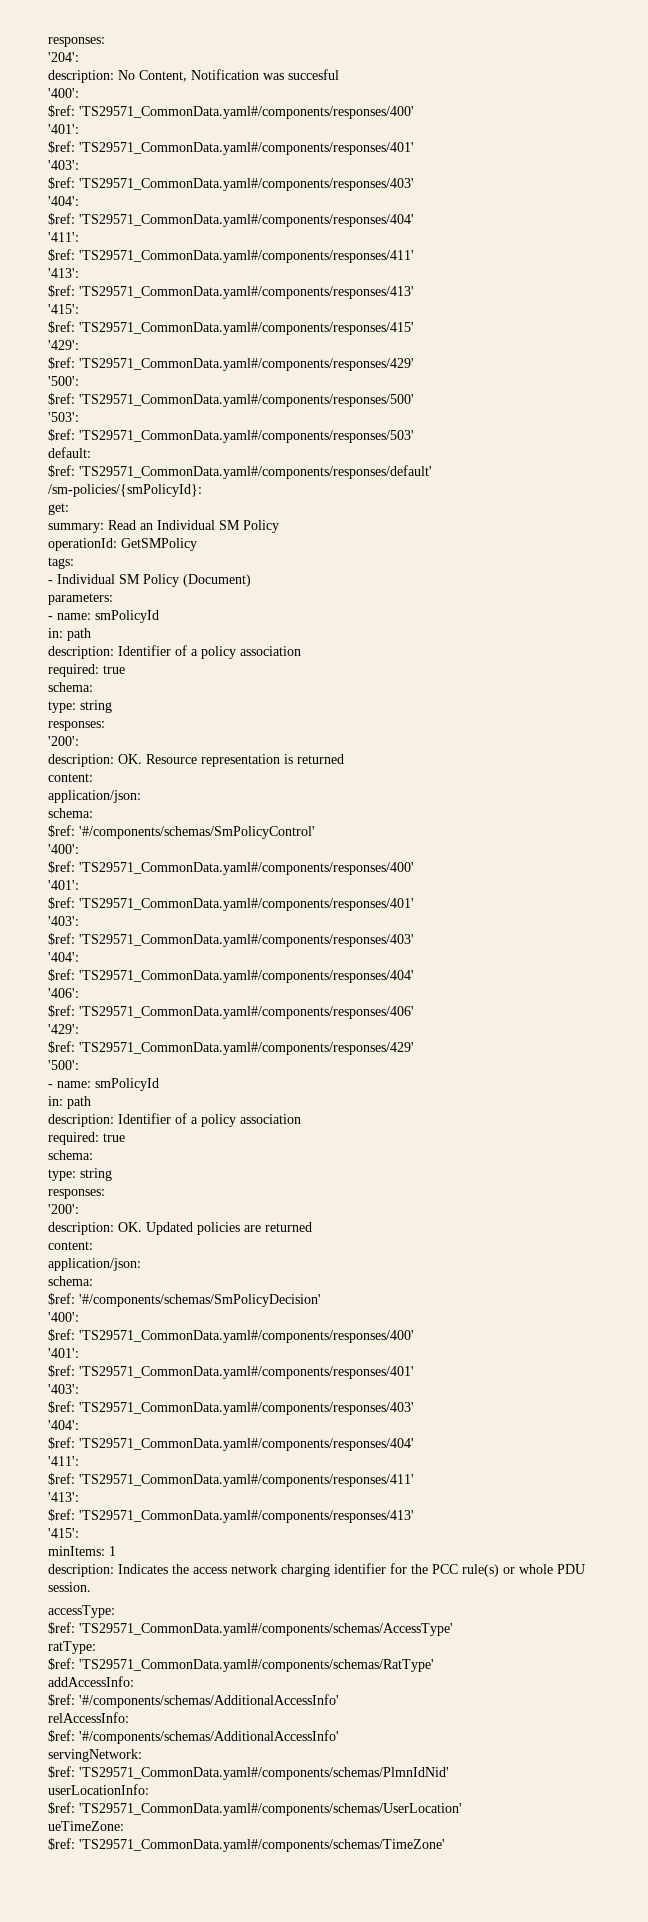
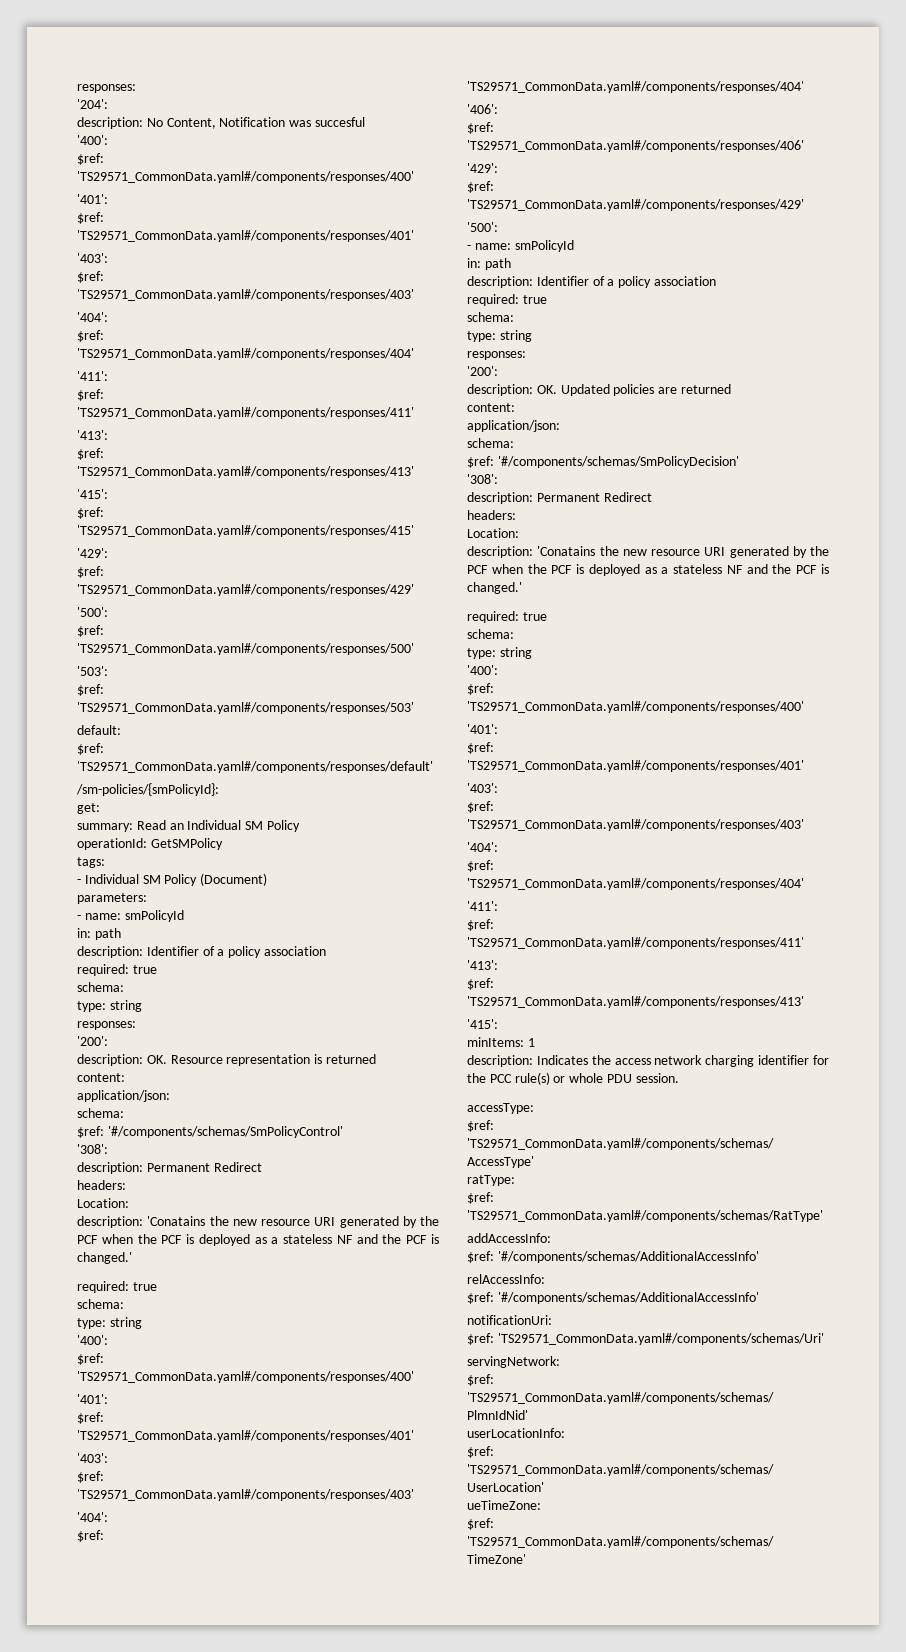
(315, 832) none -> [77,1144,108,1154] [77,1162,262,1174] [77,1180,126,1190] [77,1198,129,1208] [77,1216,439,1228] [77,1234,440,1246] [77,1252,132,1264] [77,1281,157,1293] [77,1299,124,1309] [77,1317,142,1329] // '308': // description: Permanent Redirect // headers: // Location: // description: 'Conatains the new resource URI generated by the PCF when the PCF is deployed as a stateless NF and the PCF is changed.' // required: true // schema: // type: string
(321, 1300) none -> [467,474,498,484] [467,492,652,504] [467,510,516,520] [467,528,519,538] [467,546,829,558] [467,564,829,576] [467,582,522,594] [467,611,547,623] [467,629,514,639] [467,647,532,659] // '308': // description: Permanent Redirect // headers: // Location: // description: 'Conatains the new resource URI generated by the PCF when the PCF is deployed as a stateless NF and the PCF is changed.' // required: true // schema: // type: string
(339, 1737) none -> [467,1315,552,1325] [467,1333,824,1345] // notificationUri: // $ref: 'TS29571_CommonData.yaml#/components/schemas/Uri'

